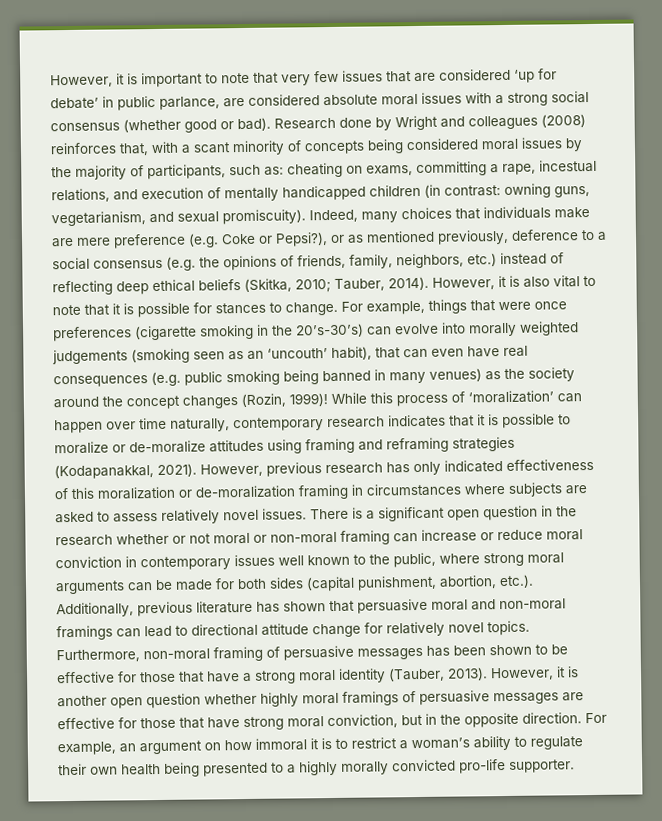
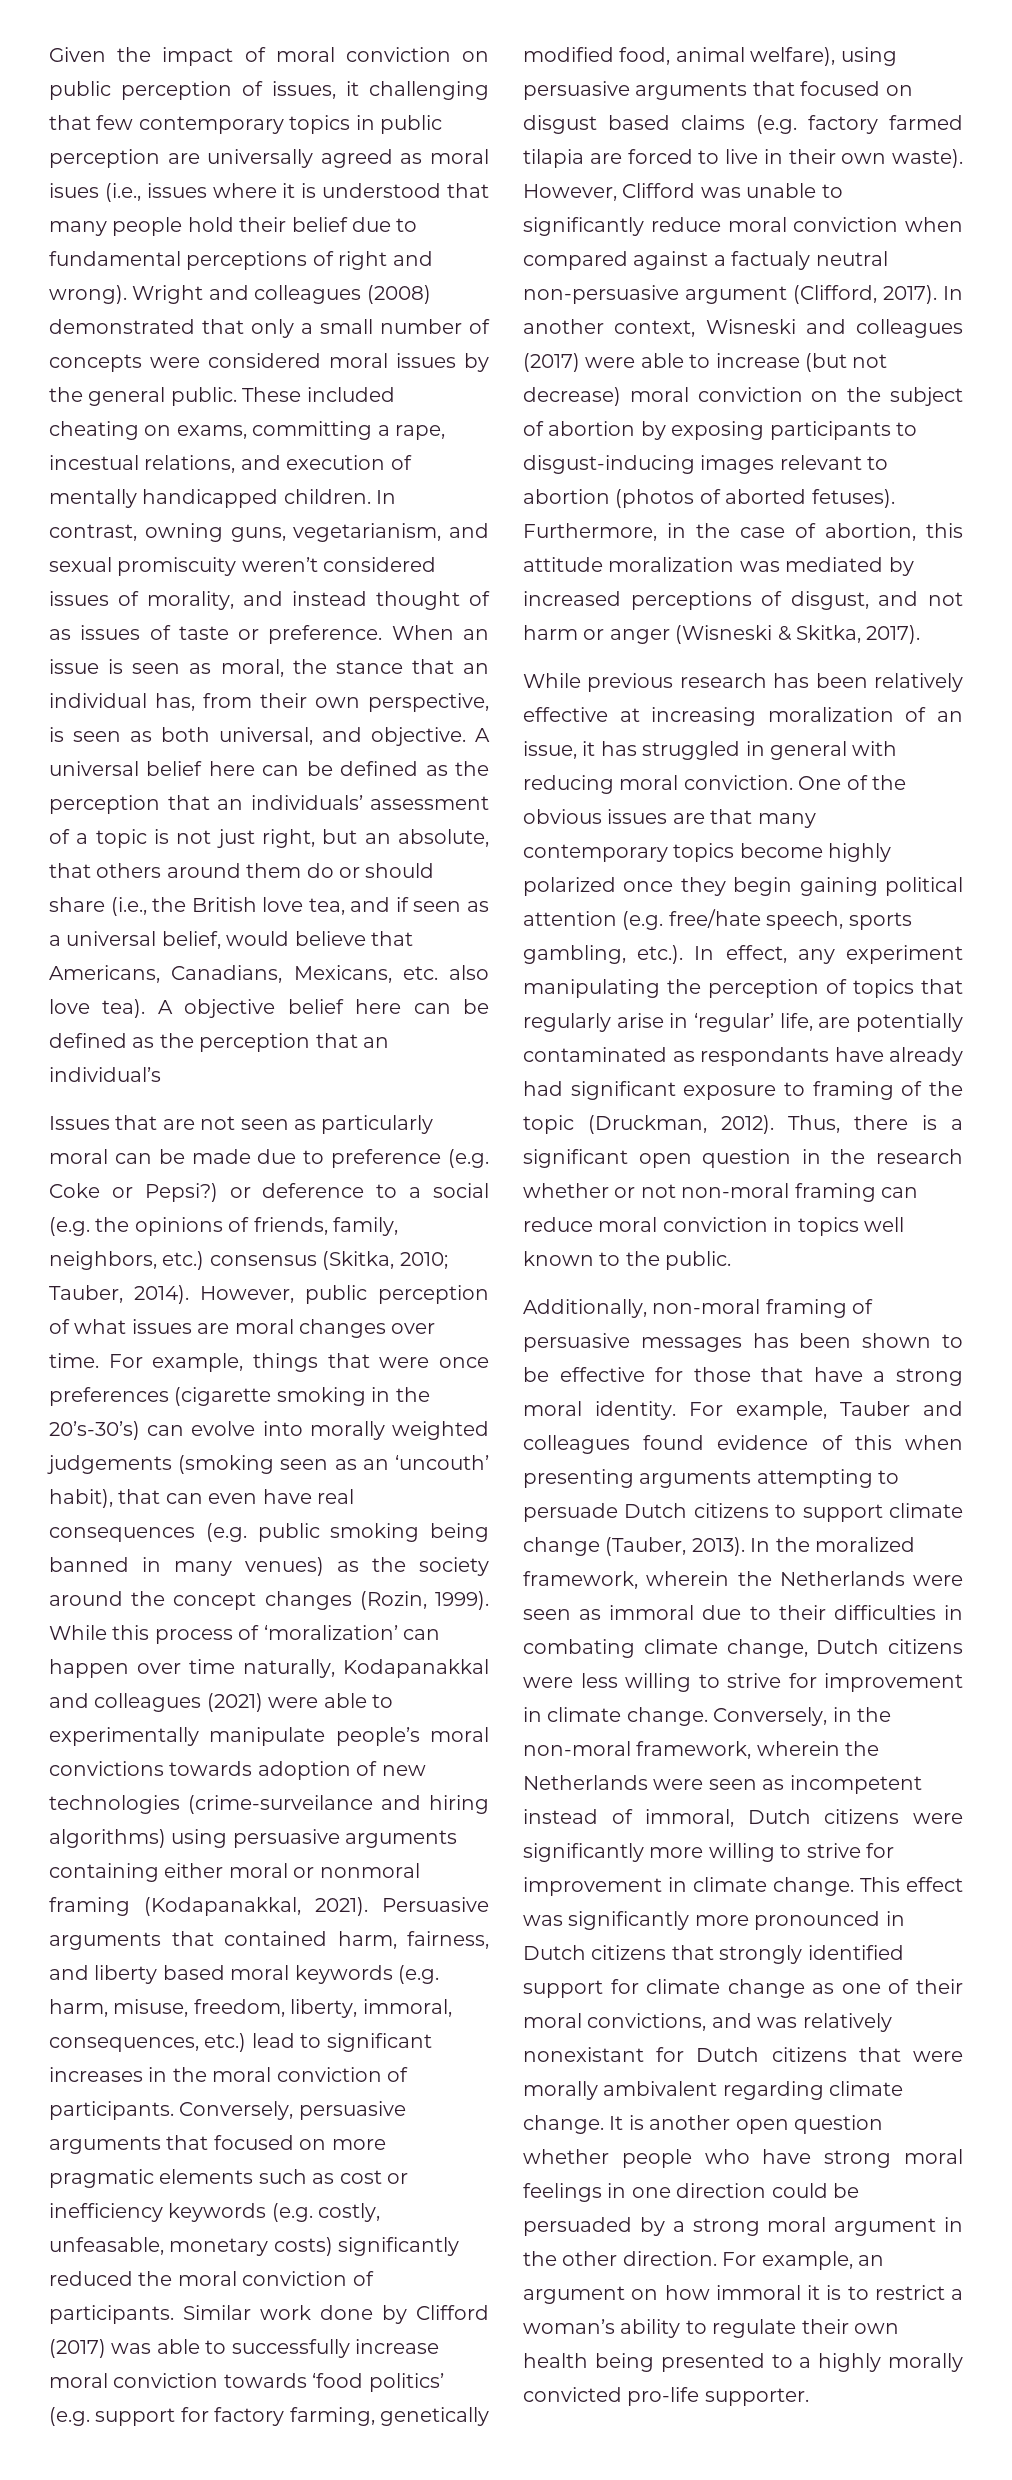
[50,68,557,88] [50,91,589,111] [50,114,586,133] [50,140,285,156] However, it is important to note that very few issues that are considered ‘up for debate’ in public parlance, are considered absolute moral issues with a strong social consensus (whether good or bad). Research done by Wright and colleagues (2008) reinforces that, with a scant minority -> [49,47,489,66] [49,81,489,100] [49,115,442,134] [49,149,490,168] [49,183,489,202] [49,217,418,236] [49,251,433,270] [49,285,431,304] [49,319,462,338] Given the impact of moral conviction on public perception of issues, it challenging that few contemporary topics in public perception are universally agreed as moral isues (i.e., issues where it is understood that many people hold their belief due to fundamental perceptions of right and wrong). Wright and colleagues (2008) demonstrated that only a small number
[367,139,404,154] being -> [150,357,200,368] were
[75,164,284,180] majority of participants, such as: -> [88,387,395,406] general public. These included
[369,184,501,198] children (in contrast: -> [283,489,397,504] [49,524,137,541] children. In contrast,
[222,206,590,225] [51,229,509,249] promiscuity). Indeed, many choices that individuals make are mere preference (e.g. Coke or Pepsi?), or as mentioned previously, -> [117,557,437,576] [49,591,490,610] [49,625,489,644] [49,659,489,677] [49,693,489,712] [49,727,490,746] [49,761,490,776] [49,795,489,814] [49,829,489,848] [49,863,435,878] [49,897,489,916] [49,931,413,949] [49,965,489,983] [49,999,489,1018] [49,1033,389,1052] [49,1067,161,1082] [49,1115,434,1134] [49,1149,489,1168] [49,1183,251,1202] promiscuity weren’t considered issues of morality, and instead thought of as issues of taste or preference. When an issue is seen as moral, the stance that an individual has, from their own perspective, is seen as both universal, and objective. A universal belief here can be defined as the perception that an individuals’ assessment of a topic is not just right, but an absolute, that others around them do or should share (i.e., the British love tea, and if seen as a universal belief, would believe that Americans, Canadians, Mexicans, etc. also love tea). A objective belief here can be defined as the perception that an individual’s // Issues that are not seen as particularly moral can be made due to preference (e.g. Coke or Pepsi?) or
[93,259,163,269] consensus -> (489, 1190) none
[500,252,564,266] [52,279,241,296] instead of reflecting deep ethical beliefs -> [209,1255,317,1266] consensus
[498,275,596,288] [52,301,338,318] it is also vital to note that it is possible for stances to change. -> [305,1285,489,1304] [49,1319,436,1338] [49,1353,99,1368] public perception of what issues are moral changes over time.
[289,393,328,407] 1999)! -> [435,1591,489,1610] 1999).
[233,413,571,432] [54,436,515,455] [54,458,594,480] [54,482,587,500] [55,508,349,524] contemporary research indicates that it is possible to moralize or de-moralize attitudes using framing and reframing strategies (Kodapanakkal, 2021). However, previous research has only indicated effectiveness of this moralization or de-moralization framing in circumstances where subjects are asked to assess relatively novel issues. There -> [343,1659,489,1678] [49,1693,393,1712] [49,1727,489,1746] [49,1761,426,1780] [49,1795,489,1814] [49,1829,458,1848] [49,1863,420,1882] [49,1897,489,1916] [49,1931,489,1950] [49,1965,439,1984] [49,1999,452,2018] [49,2033,432,2052] [49,2067,408,2082] [49,2101,406,2120] [49,2135,386,2154] [49,2169,408,2188] [49,2203,381,2222] [49,2237,460,2256] [49,2271,374,2286] [49,2305,489,2324] [49,2339,439,2358] [49,2373,444,2392] [49,2407,489,2426] [523,47,897,66] [523,81,913,100] [523,115,963,134] [523,149,963,168] [523,183,843,201] [523,217,963,236] [523,251,888,270] [523,285,963,304] [523,319,963,338] [523,353,888,372] [523,387,963,406] [523,421,917,440] [523,455,889,474] [523,489,895,508] [523,523,963,541] [523,557,914,576] [523,591,963,610] [523,625,921,644] [523,673,963,692] [523,707,963,726] [523,741,898,760] [523,775,906,794] [523,809,816,828] [523,843,892,862] [523,877,963,896] [523,909,912,930] [523,945,963,964] [523,979,963,998] [523,1013,963,1032] [523,1047,963,1066] [523,1081,963,1100] [523,1115,908,1134] Kodapanakkal and colleagues (2021) were able to experimentally manipulate people’s moral convictions towards adoption of new technologies (crime-surveilance and hiring algorithms) using persuasive arguments containing either moral or nonmoral framing (Kodapanakkal, 2021). Persuasive arguments that contained harm, fairness, and liberty based moral keywords (e.g. harm, misuse, freedom, liberty, immoral, consequences, etc.) lead to significant increases in the moral conviction of participants. Conversely, persuasive arguments that focused on more pragmatic elements such as cost or inefficiency keywords (e.g. costly, unfeasable, monetary costs) significantly reduced the moral conviction of participants. Similar work done by Clifford (2017) was able to successfully increase moral conviction towards ‘food politics’ (e.g. support for factory farming, genetically modified food, animal welfare), using persuasive arguments that focused on disgust based claims (e.g. factory farmed tilapia are forced to live in their own waste). However, Clifford was unable to significantly reduce moral conviction when compared against a factualy neutral non-persuasive argument (Clifford, 2017). In another context, Wisneski and colleagues (2017) were able to increase (but not decrease) moral conviction on the subject of abortion by exposing participants to disgust-inducing images relevant to abortion (photos of aborted fetuses). Furthermore, in the case of abortion, this attitude moralization was mediated by increased perceptions of disgust, and not harm or anger (Wisneski & Skitka, 2017). // While previous research has been relatively effective at increasing moralization of an issue, it has struggled in general with reducing moral conviction. One of the obvious issues are that many contemporary topics become highly polarized once they begin gaining political attention (e.g. free/hate speech, sports gambling, etc.). In effect, any experiment manipulating the perception of topics that regularly arise in ‘regular’ life, are potentially contaminated as respondants have already had significant exposure to framing of the topic (Druckman, 2012). Thus, there
[213,532,267,545] moral or -> (676, 1191) none
[421,529,494,542] increase or -> (918, 1192) none
[140,554,275,571] contemporary issues -> [797,1217,859,1236] topics
[393,552,564,568] [55,574,534,595] [56,598,566,618] [56,620,530,641] [56,649,140,663] public, where strong moral arguments can be made for both sides (capital punishment, abortion, etc.). Additionally, previous literature has shown that persuasive moral and non-moral framings can lead to directional attitude change for relatively novel topics. Furthermore, -> [665,1251,732,1270] [523,1299,647,1318] public. // Additionally,
[338,666,566,683] identity (Tauber, 2013). However, it -> [595,1401,963,1420] [523,1435,963,1454] [523,1469,900,1488] [523,1503,963,1522] [523,1537,915,1556] [523,1571,963,1589] [523,1605,963,1620] [523,1639,963,1658] [523,1673,963,1692] [523,1707,891,1726] [523,1741,880,1759] [523,1775,922,1794] [523,1809,963,1827] [523,1843,894,1862] [523,1877,963,1896] [523,1911,905,1930] [523,1945,904,1964] [523,1979,963,1998] [523,2013,892,2032] [523,2047,963,2062] [523,2081,904,2100] [523,2115,624,2134] identity. For example, Tauber and colleagues found evidence of this when presenting arguments attempting to persuade Dutch citizens to support climate change (Tauber, 2013). In the moralized framework, wherein the Netherlands were seen as immoral due to their difficulties in combating climate change, Dutch citizens were less willing to strive for improvement in climate change. Conversely, in the non-moral framework, wherein the Netherlands were seen as incompetent instead of immoral, Dutch citizens were significantly more willing to strive for improvement in climate change. This effect was significantly more pronounced in Dutch citizens that strongly identified support for climate change as one of their moral convictions, and was relatively nonexistant for Dutch citizens that were morally ambivalent regarding climate change. It
[260,690,584,707] [57,712,519,731] highly moral framings of persuasive messages are effective for those that have strong moral conviction, but in the opposite -> [621,2149,963,2168] [523,2183,859,2202] [523,2217,963,2236] [523,2251,618,2266] people who have strong moral feelings in one direction could be persuaded by a strong moral argument in the other

